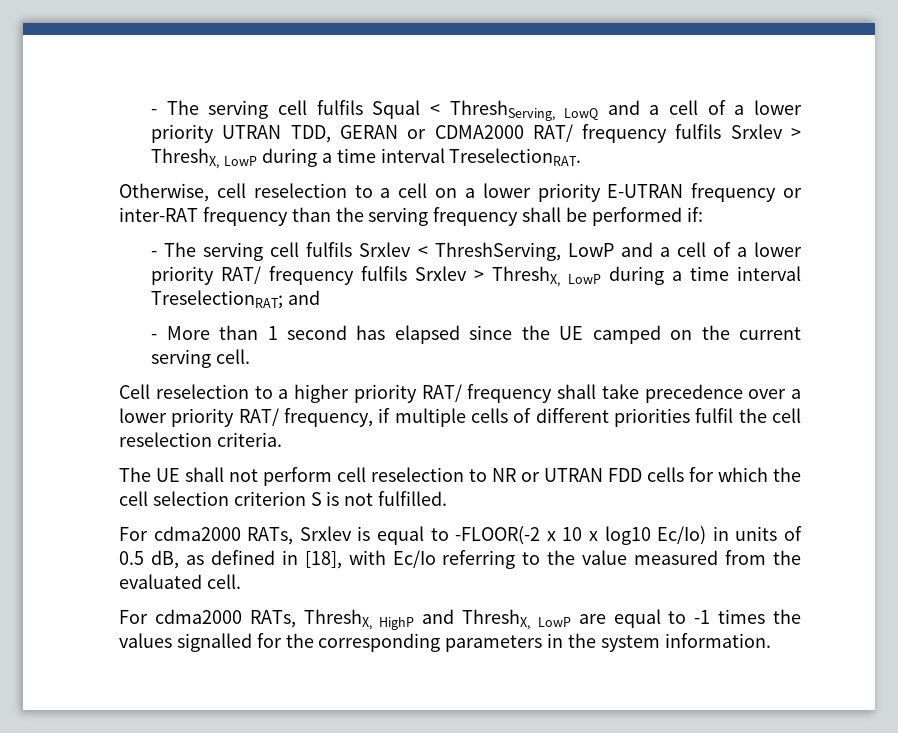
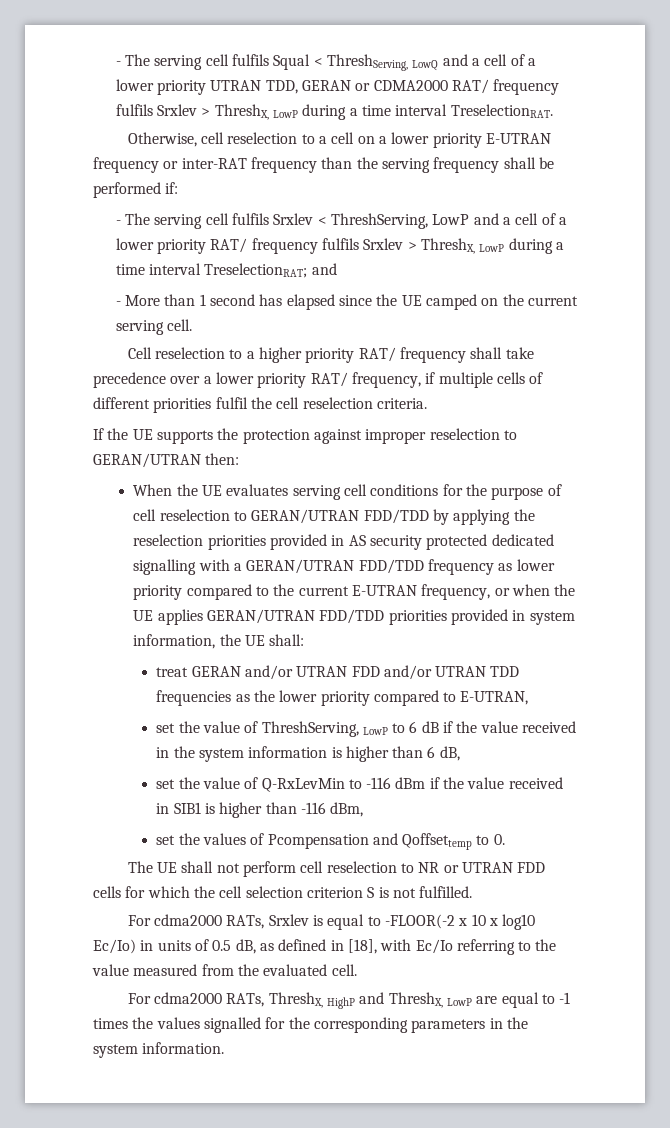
(282, 439) none -> [93,428,517,444] [93,453,240,468] [133,484,562,500] [133,509,535,525] [133,534,554,550] [133,559,555,575] [133,584,576,600] [133,609,575,625] [133,634,305,649] [156,665,520,680] [156,690,529,706] [156,721,577,737] [156,746,460,762] [156,777,563,792] [156,802,364,818] [156,833,505,850] // If the UE supports the protection against improper reselection to GERAN/UTRAN then: // When the UE evaluates serving cell conditions for the purpose of cell reselection to GERAN/UTRAN FDD/TDD by applying the reselection priorities provided in AS security protected dedicated signalling with a GERAN/UTRAN FDD/TDD frequency as lower priority compared to the current E-UTRAN frequency, or when the UE applies GERAN/UTRAN FDD/TDD priorities provided in system information, the UE shall: // treat GERAN and/or UTRAN FDD and/or UTRAN TDD frequencies as the lower priority compared to E-UTRAN, // set the value of ThreshServing, LowP to 6 dB if the value received in the system information is higher than 6 dB, // set the value of Q-RxLevMin to -116 dBm if the value received in SIB1 is higher than -116 dBm, // set the values of Pcompensation and Qoffsettemp to 0.

